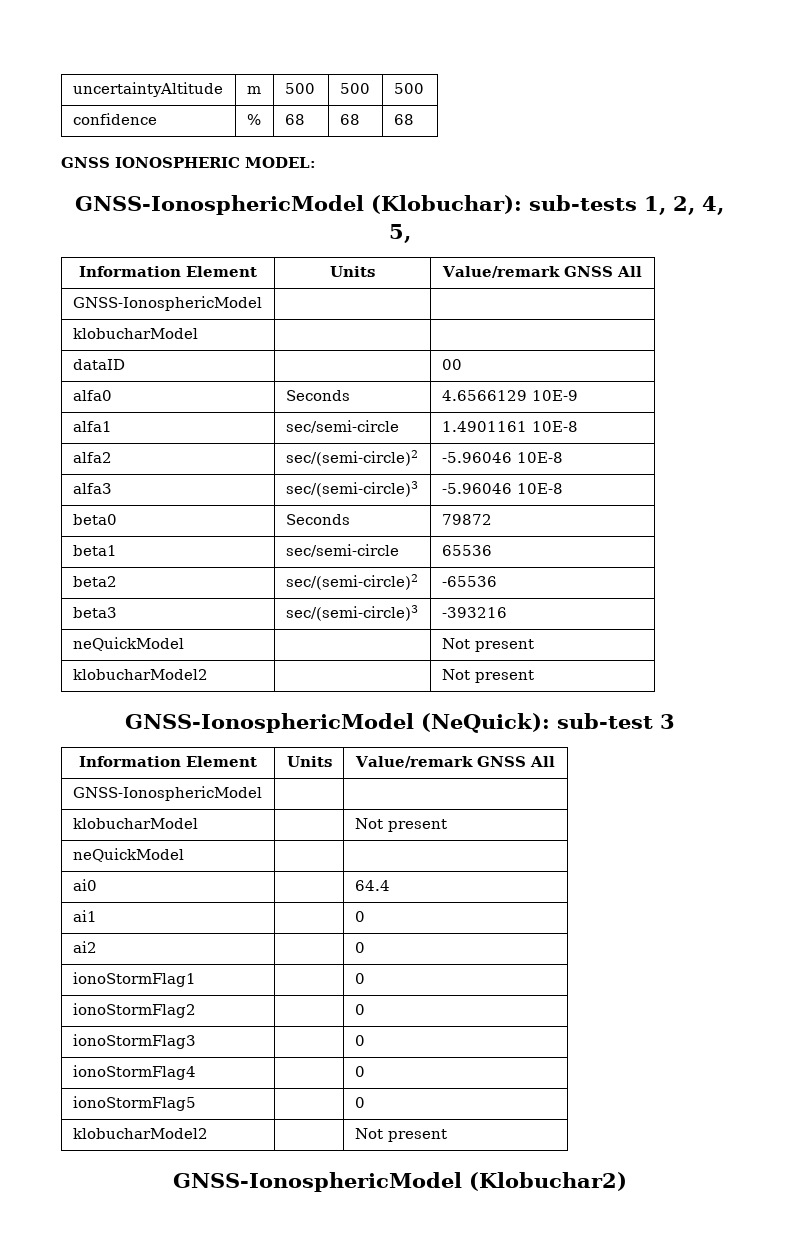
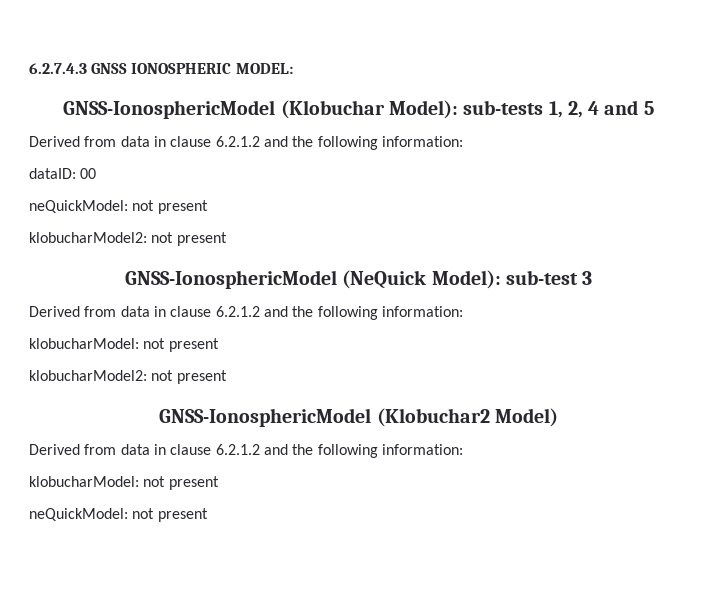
[72,82,223,97] [246,86,261,94] [284,83,315,94] [339,83,370,94] [393,83,424,94] [72,113,157,125] [246,114,261,125] [284,114,305,125] [339,114,360,125] [393,114,414,125] uncertaintyAltitude | m | 500 | 500 | 500 // confidence | % | 68 | 68 | 68 // -> [29,63,87,74] 6.2.7.4.3
[371,195,523,214] (Klobuchar): -> [280,100,458,119] (Klobuchar Model):
[702,196,725,215] [388,224,411,243] [79,266,257,277] [330,266,375,277] [442,266,642,278] [72,296,262,311] [72,328,198,339] [72,359,125,370] [441,359,462,370] [72,390,112,401] [285,390,350,401] [441,390,578,401] [72,421,112,432] [285,420,399,433] [441,421,578,432] [72,452,112,463] [285,450,418,466] [441,452,563,463] [72,483,112,494] [285,481,418,497] [441,483,563,494] [72,514,117,525] [285,514,350,525] [441,514,492,525] [72,545,117,556] [285,544,399,557] [441,545,492,556] [72,576,117,587] [285,574,418,590] [441,576,497,587] [72,607,117,618] [285,605,418,621] [441,607,507,618] [72,637,184,651] [441,638,534,652] [72,669,208,680] [441,669,534,683] [124,713,550,733] 4, 5, // Information Element | Units | Value/remark GNSS All // GNSS-IonosphericModel | | // klobucharModel | | // dataID | | 00 // alfa0 | Seconds | 4.6566129 10E-9 // alfa1 | sec/semi-circle | 1.4901161 10E-8 // alfa2 | sec/(semi-circle)2 | -5.96046 10E-8 // alfa3 | sec/(semi-circle)3 | -5.96046 10E-8 // beta0 | Seconds | 79872 // beta1 | sec/semi-circle | 65536 // beta2 | sec/(semi-circle)2 | -65536 // beta3 | sec/(semi-circle)3 | -393216 // neQuickModel | | Not present // klobucharModel2 | | Not present // GNSS-IonosphericModel (NeQuick): -> [588,100,654,115] [29,136,463,150] [29,168,97,179] [29,200,208,214] [29,232,227,246] [124,270,501,289] 4 and 5 // Derived from data in clause 6.2.1.2 and the following information: // dataID: 00 // neQuickModel: not present // klobucharModel2: not present // GNSS-IonosphericModel (NeQuick Model):
[79,756,257,767] [286,756,332,767] [355,756,555,768] [72,786,262,801] [72,818,198,829] [354,818,447,832] [72,848,184,862] [72,879,97,891] [354,880,390,891] [72,910,97,922] [354,911,365,922] [72,941,97,953] [354,942,365,953] [72,972,196,987] [354,973,365,984] [72,1003,196,1018] [354,1004,365,1015] [72,1034,196,1049] [354,1035,365,1046] [72,1065,196,1080] [354,1066,365,1077] [72,1096,196,1111] [354,1097,365,1108] [72,1128,208,1139] [354,1128,447,1142] [172,1172,627,1192] // Information Element | Units | Value/remark GNSS All // GNSS-IonosphericModel | | // klobucharModel | | Not present // neQuickModel | | // ai0 | | 64.4 // ai1 | | 0 // ai2 | | 0 // ionoStormFlag1 | | 0 // ionoStormFlag2 | | 0 // ionoStormFlag3 | | 0 // ionoStormFlag4 | | 0 // ionoStormFlag5 | | 0 // klobucharModel2 | | Not present // GNSS-IonosphericModel (Klobuchar2) -> [29,306,463,320] [29,338,219,352] [29,370,227,384] [159,408,558,427] [29,444,463,458] [29,476,219,490] [29,508,208,522] // Derived from data in clause 6.2.1.2 and the following information: // klobucharModel: not present // klobucharModel2: not present // GNSS-IonosphericModel (Klobuchar2 Model) // Derived from data in clause 6.2.1.2 and the following information: // klobucharModel: not present // neQuickModel: not present

